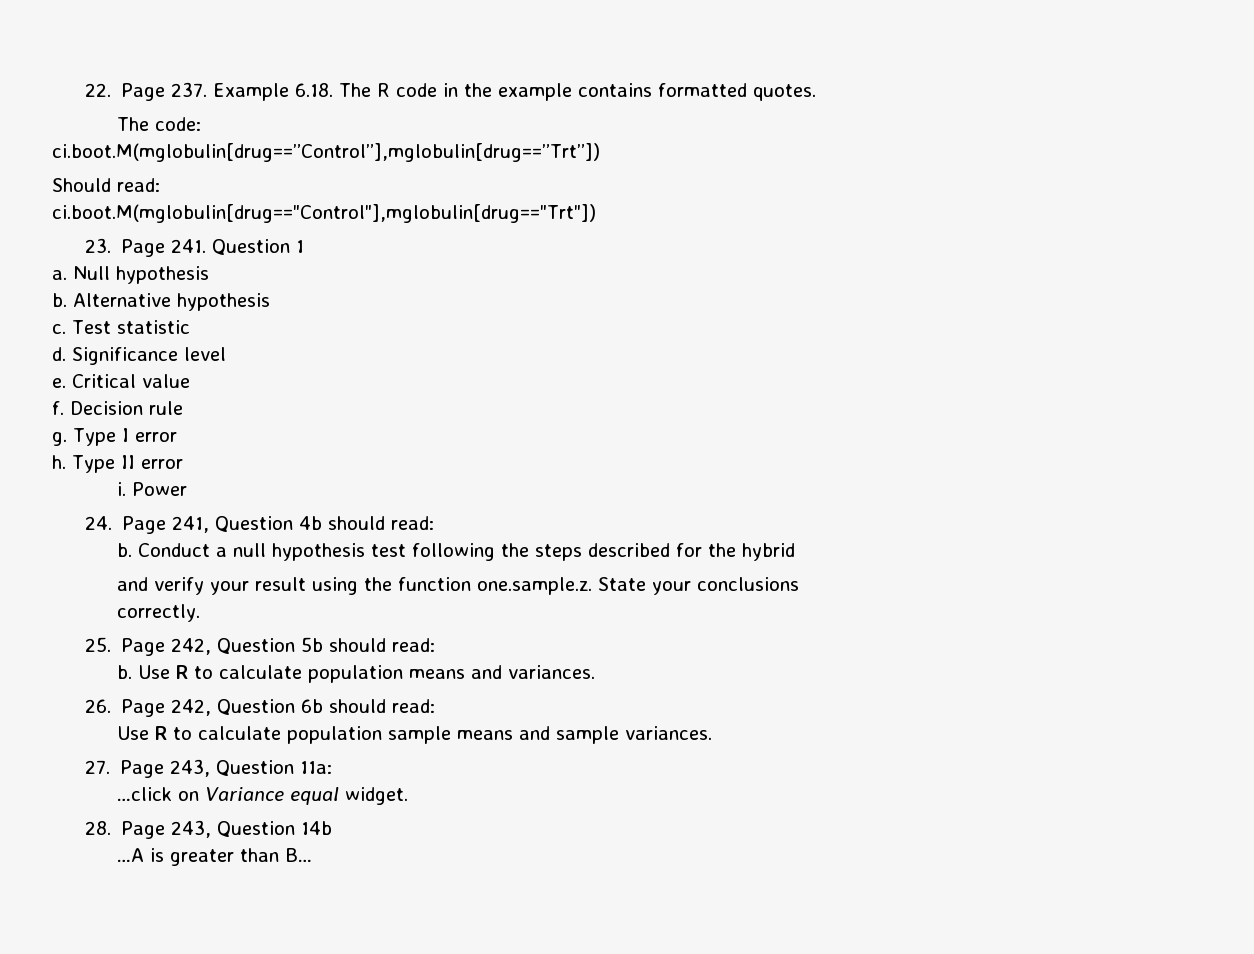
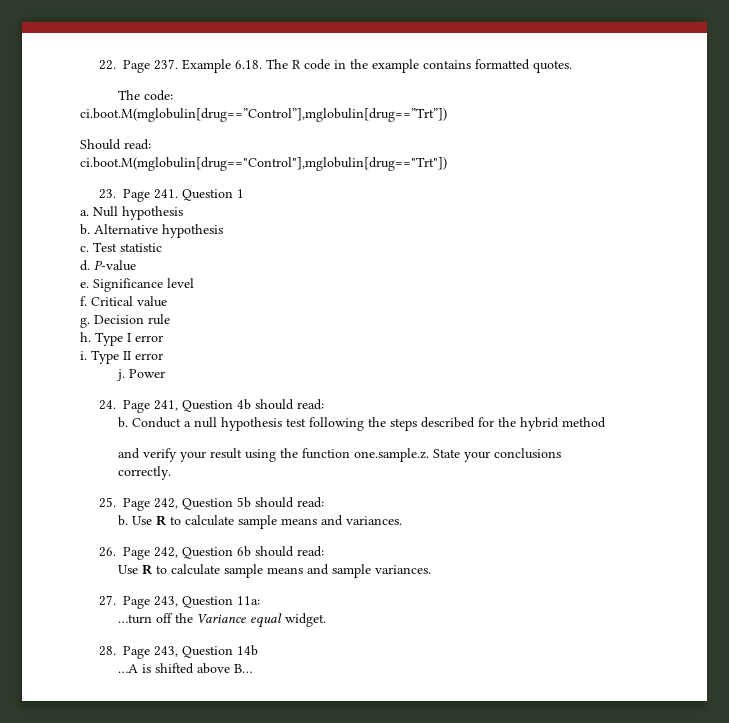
(66, 354) none -> [94,260,136,271] [80,282,89,288] P-value // e.
[52,378,66,388] e. -> [80,296,87,306] f.
[52,401,64,415] f. -> [80,317,90,328] g.
[52,432,67,446] g. -> [80,332,91,342] h.
[52,455,66,469] h. -> [80,351,87,360] i.
[116,482,126,496] i. -> [116,369,125,381] j.
(795, 552) none -> [561,417,606,428] method
[307,665,403,683] population -> [237,515,277,529] sample
[286,726,382,744] population -> (220, 569) none
[116,787,199,801] …click on -> [117,613,193,624] …turn off the
[169,848,279,866] greater than -> [154,663,230,674] shifted above

